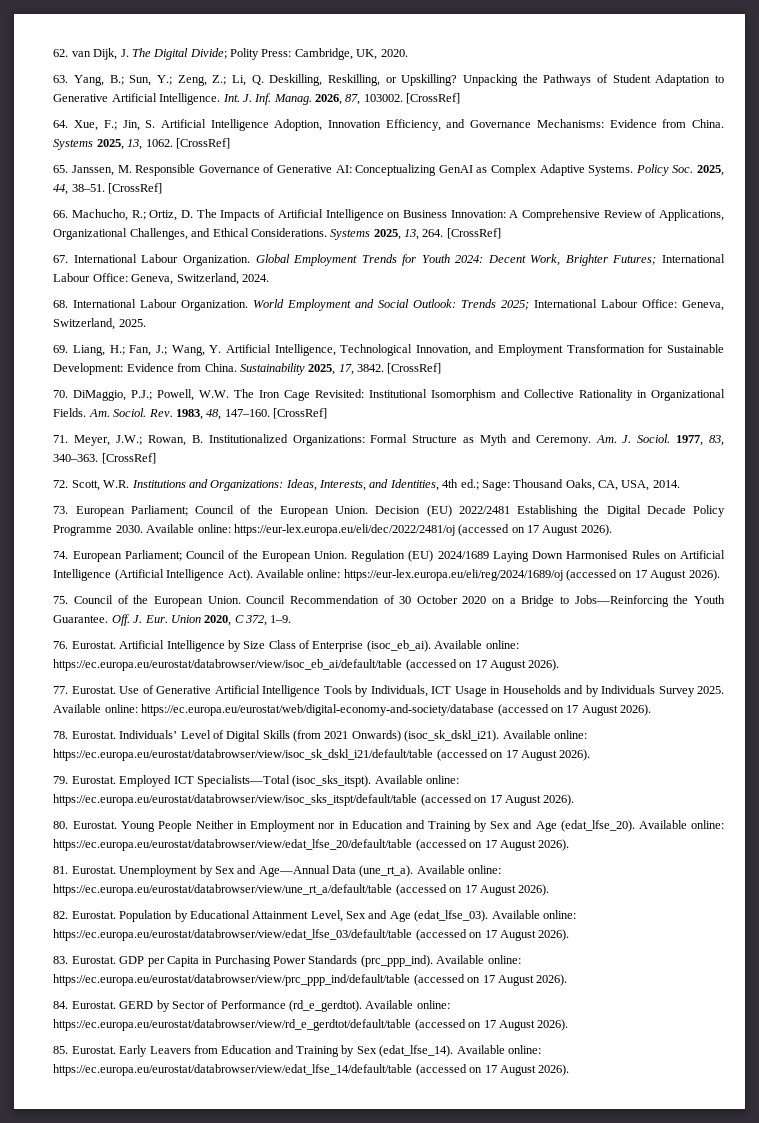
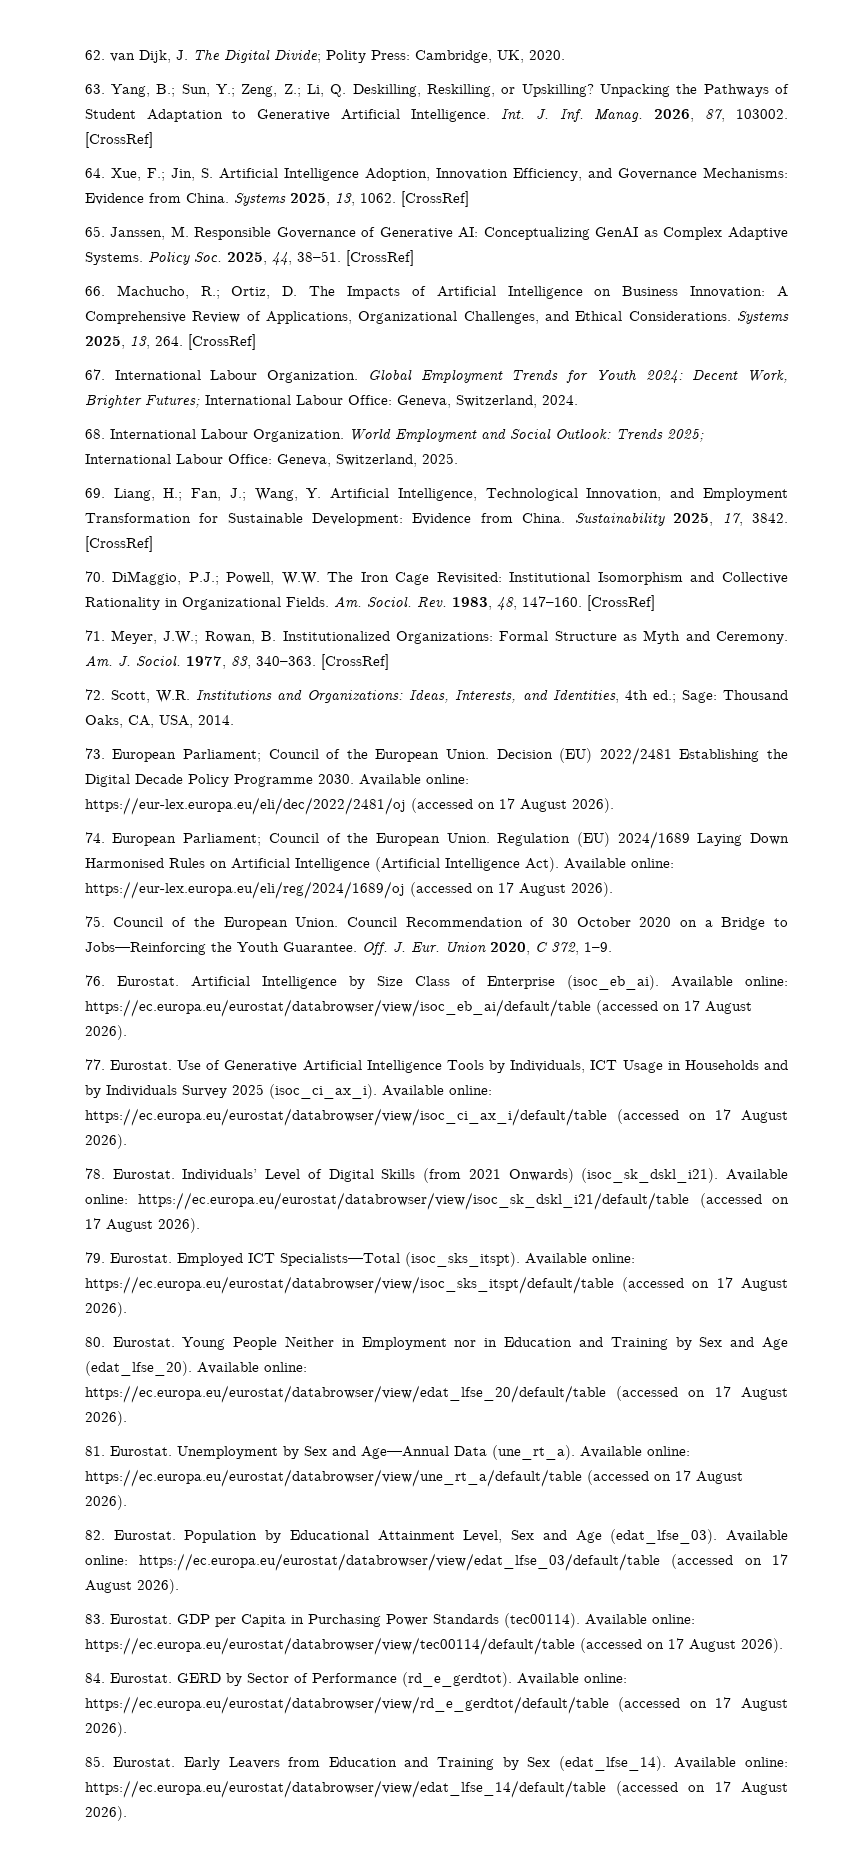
[697,686,725,694] [53,704,495,716] 2025. Available online: https://ec.europa.eu/eurostat/web/digital-economy-and-society/database -> [231,1084,492,1099] [84,1108,607,1126] 2025 (isoc_ci_ax_i). Available online: https://ec.europa.eu/eurostat/databrowser/view/isoc_ci_ax_i/default/table
[360,955,521,967] [53,974,411,986] (prc_ppp_ind). Available online: https://ec.europa.eu/eurostat/databrowser/view/prc_ppp_ind/default/table -> [503,1613,695,1628] [84,1637,575,1655] (tec00114). Available online: https://ec.europa.eu/eurostat/databrowser/view/tec00114/default/table

